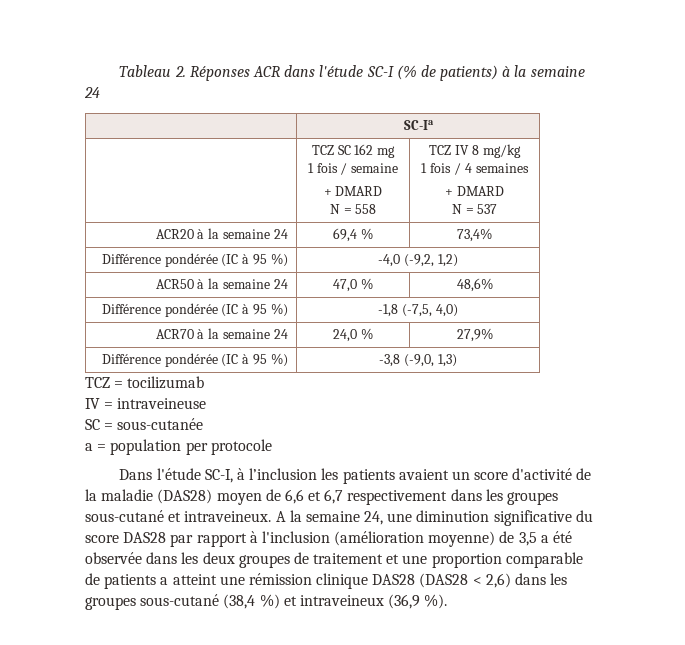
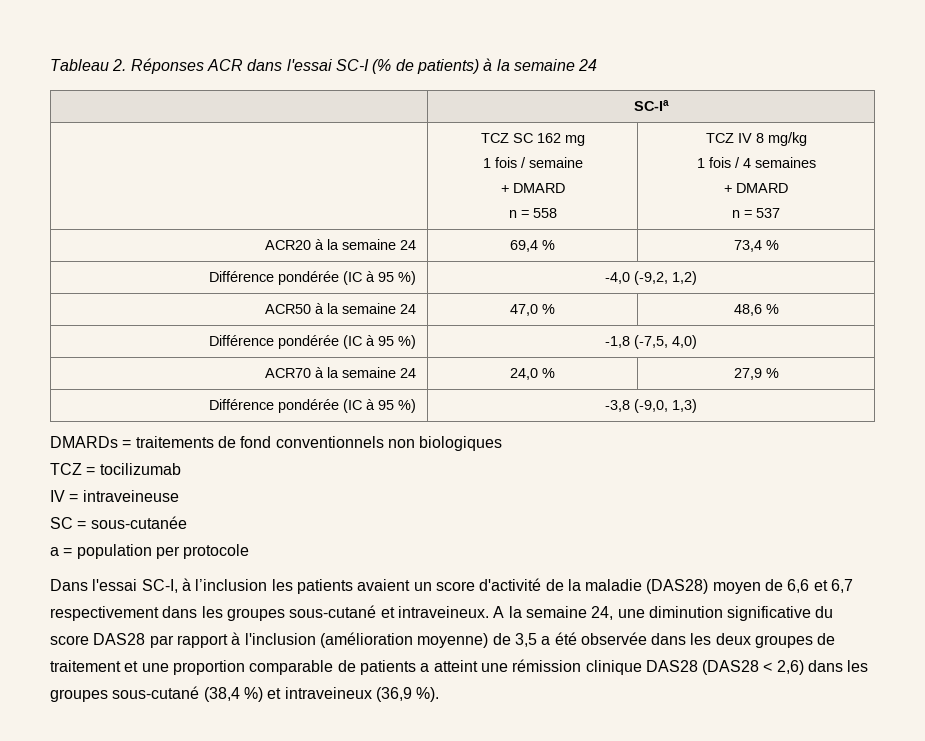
[319,65,364,77] l'étude -> [286,59,332,71] l'essai
[329,204,340,214] N -> [508,210,517,218] n
[451,204,462,214] N -> [732,210,740,218] n
[457,228,492,242] 73,4% -> [733,240,779,252] 73,4 %
[456,278,493,292] 48,6% -> [733,304,779,316] 48,6 %
[456,328,493,342] 27,9% -> [733,368,779,380] 27,9 %
(457, 360) none -> [50,436,503,451] // DMARDs = traitements de fond conventionnels non biologiques
[156,468,201,480] l'étude -> [92,579,138,591] l'essai

